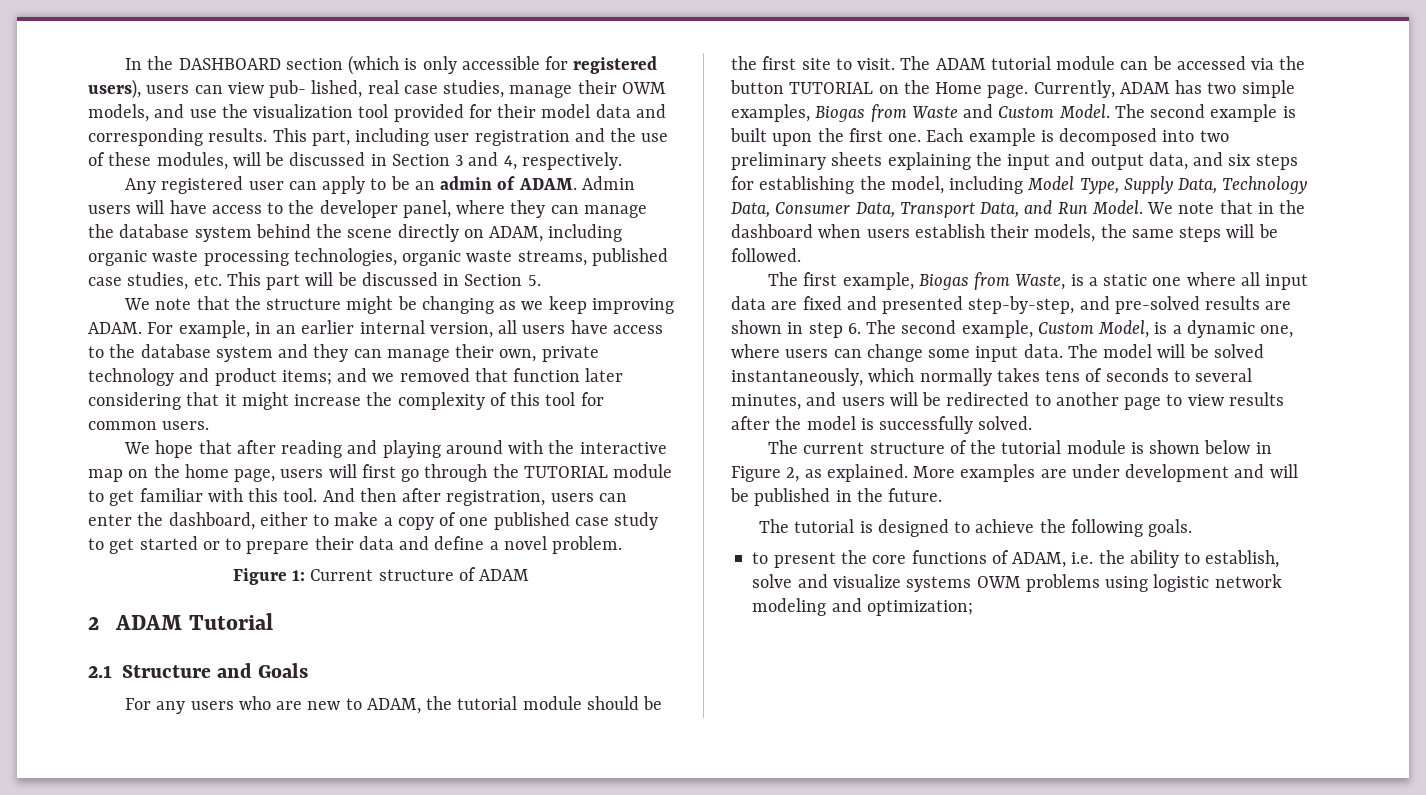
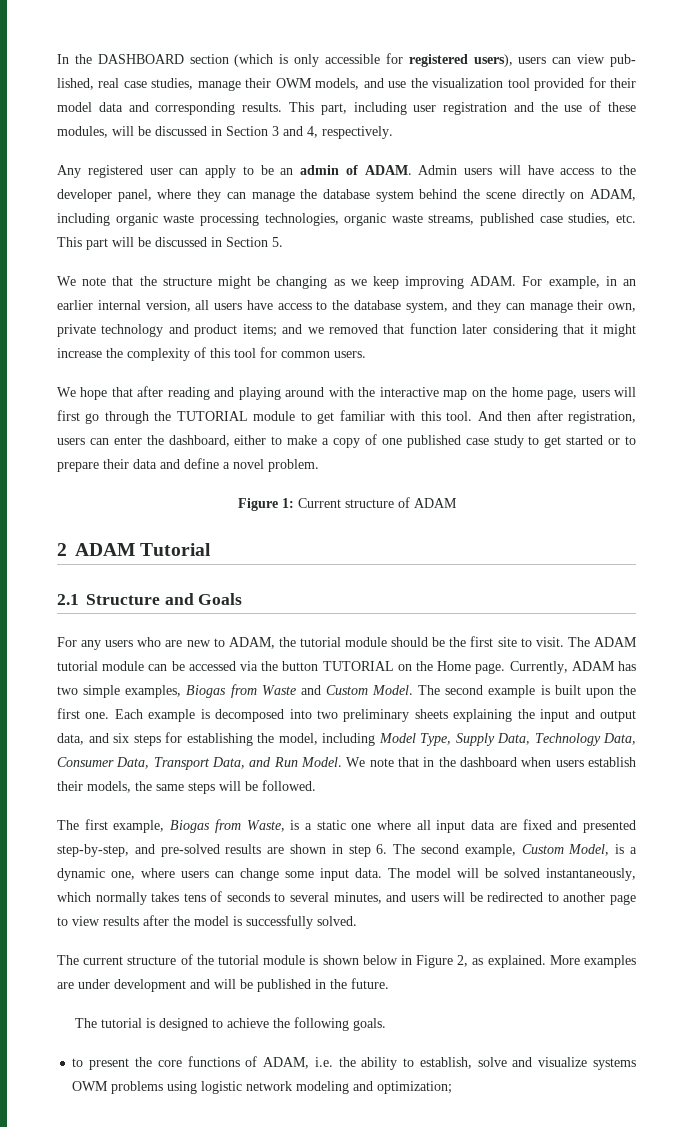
[215,346,273,362] system -> [405,301,448,313] system,

